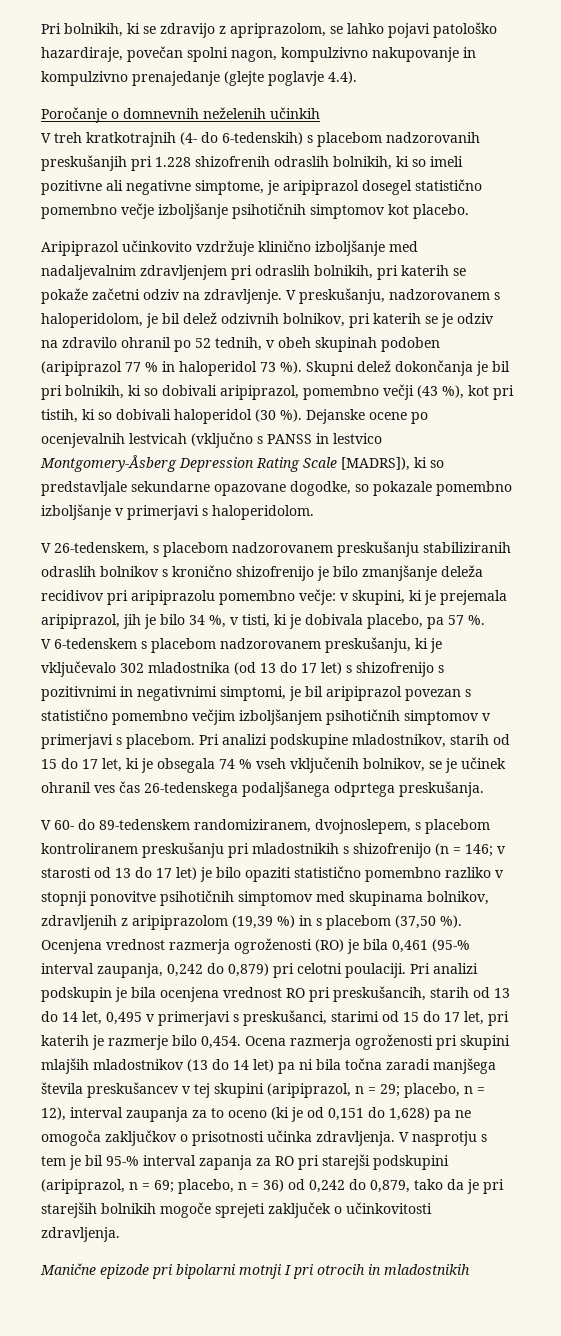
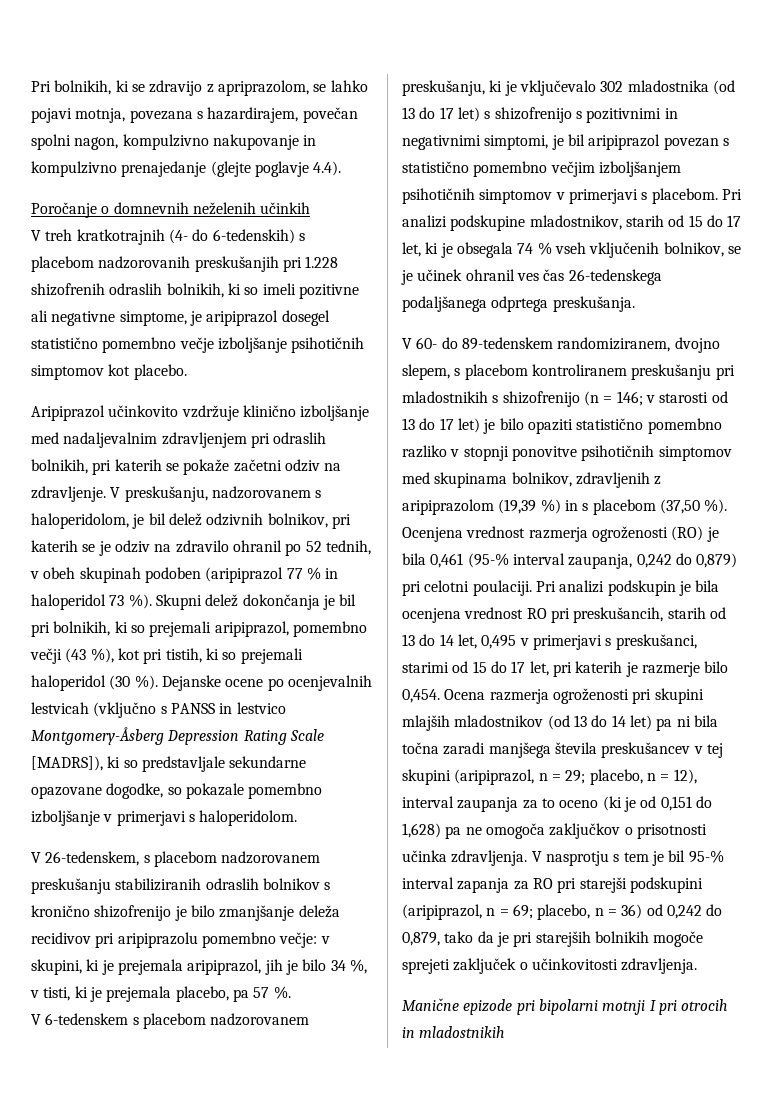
[433,22,497,38] [41,47,123,62] patološko hazardiraje, -> [75,107,299,123] motnja, povezana s hazardirajem,
[162,385,217,396] dobivali -> [149,621,212,637] prejemali
[116,409,171,420] dobivali -> [240,648,303,664] prejemali
[305,614,363,625] dobivala -> [106,986,172,1002] prejemala
[315,819,411,834] dvojnoslepem, -> [674,337,720,353] [402,364,450,380] dvojno slepem,
[187,1059,208,1072] (13 -> [547,715,587,730] (od 13

